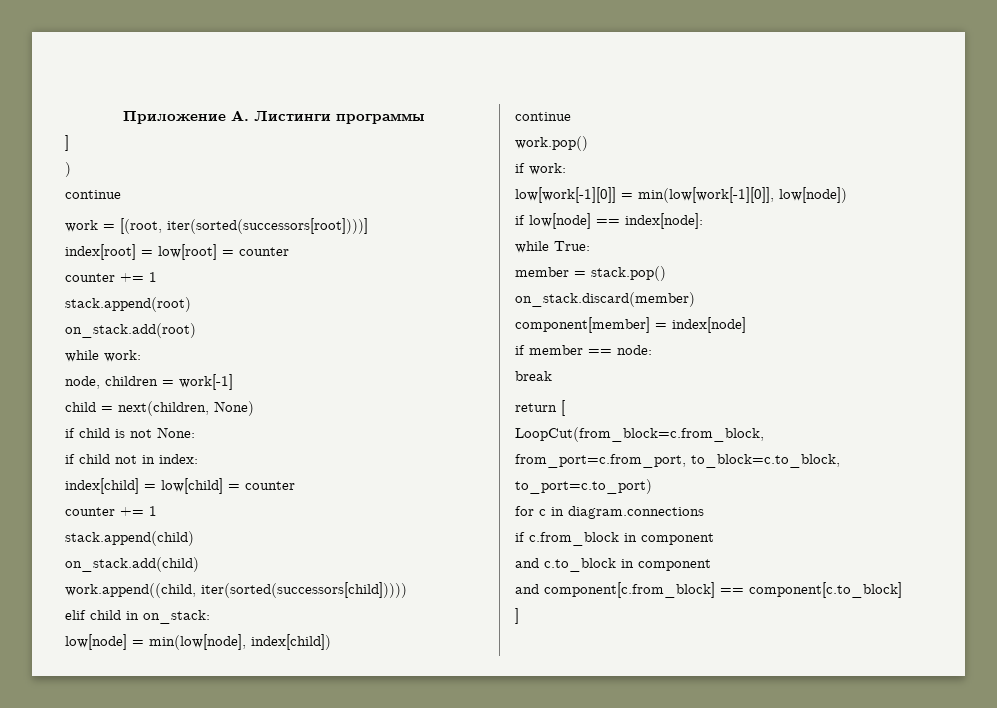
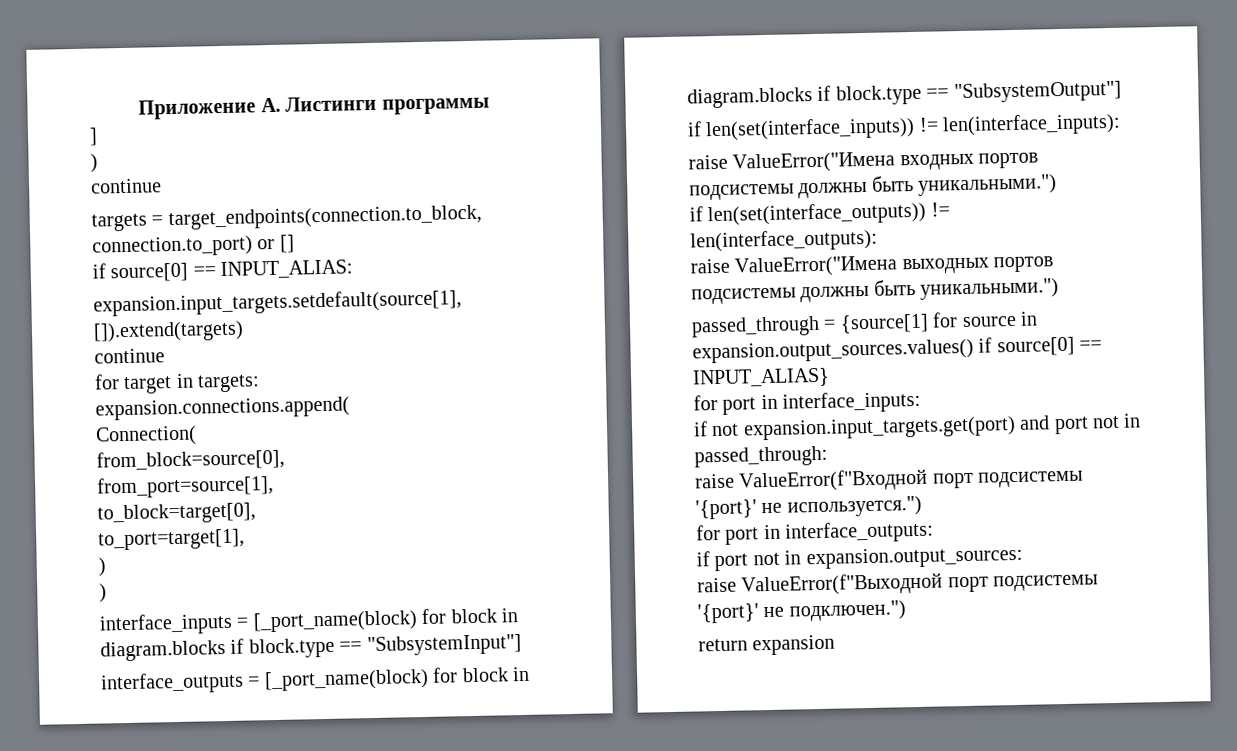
[65,218,368,234] [65,244,289,260] [65,272,157,282] [65,297,191,312] [65,323,196,338] [65,350,141,362] [65,374,233,390] [65,401,254,416] [65,427,195,438] [65,454,198,464] [65,478,295,494] [65,506,157,516] [65,531,194,546] [65,557,199,572] [65,582,407,598] [65,610,210,624] [65,634,331,650] [515,112,571,121] [515,136,588,151] [515,163,566,175] [515,187,847,203] [515,213,703,229] [515,241,590,253] [515,266,666,281] [515,292,695,307] [515,317,746,333] [515,345,652,355] [515,371,552,381] [515,400,565,416] [515,427,764,442] [515,454,840,468] [515,479,652,494] [515,506,704,519] [515,532,714,546] [515,558,711,572] [515,582,902,598] [515,608,519,624] work = [(root, iter(sorted(successors[root])))] // index[root] = low[root] = counter // counter += 1 // stack.append(root) // on_stack.add(root) // while work: // node, children = work[-1] // child = next(children, None) // if child is not None: // if child not in index: // index[child] = low[child] = counter // counter += 1 // stack.append(child) // on_stack.add(child) // work.append((child, iter(sorted(successors[child])))) // elif child in on_stack: // low[node] = min(low[node], index[child]) // continue // work.pop() // if work: // low[work[-1][0]] = min(low[work[-1][0]], low[node]) // if low[node] == index[node]: // while True: // member = stack.pop() // on_stack.discard(member) // component[member] = index[node] // if member == node: // break // return [ // LoopCut(from_block=c.from_block, from_port=c.from_port, to_block=c.to_block, to_port=c.to_port) // for c in diagram.connections // if c.from_block in component // and c.to_block in component // and component[c.from_block] == component[c.to_block] // ] -> [91,204,482,232] [92,234,295,258] [92,259,354,283] [93,289,462,317] [93,320,244,343] [94,348,165,364] [94,373,261,395] [95,396,350,421] [95,425,197,447] [96,448,285,472] [96,475,274,499] [97,502,256,525] [98,528,245,551] [98,557,106,577] [99,583,107,603] [99,608,518,636] [100,634,522,662] [100,666,530,695] [687,80,1122,109] [687,112,1122,142] [688,151,1039,174] [689,174,1058,201] [689,201,950,227] [690,228,878,253] [690,255,1054,278] [691,278,1060,305] [691,311,1038,338] [692,336,1103,364] [692,367,830,389] [693,390,922,415] [693,413,1142,441] [694,445,828,468] [695,468,1084,493] [695,495,922,520] [696,520,935,545] [696,545,1023,572] [697,572,1099,597] [697,600,906,624] [698,634,836,656] targets = target_endpoints(connection.to_block, connection.to_port) or [] // if source[0] == INPUT_ALIAS: // expansion.input_targets.setdefault(source[1], []).extend(targets) // continue // for target in targets: // expansion.connections.append( // Connection( // from_block=source[0], // from_port=source[1], // to_block=target[0], // to_port=target[1], // ) // ) // interface_inputs = [_port_name(block) for block in diagram.blocks if block.type == "SubsystemInput"] // interface_outputs = [_port_name(block) for block in diagram.blocks if block.type == "SubsystemOutput"] // if len(set(interface_inputs)) != len(interface_inputs): // raise ValueError("Имена входных портов подсистемы должны быть уникальными.") // if len(set(interface_outputs)) != len(interface_outputs): // raise ValueError("Имена выходных портов подсистемы должны быть уникальными.") // passed_through = {source[1] for source in expansion.output_sources.values() if source[0] == INPUT_ALIAS} // for port in interface_inputs: // if not expansion.input_targets.get(port) and port not in passed_through: // raise ValueError(f"Входной порт подсистемы '{port}' не используется.") // for port in interface_outputs: // if port not in expansion.output_sources: // raise ValueError(f"Выходной порт подсистемы '{port}' не подключен.") // return expansion

